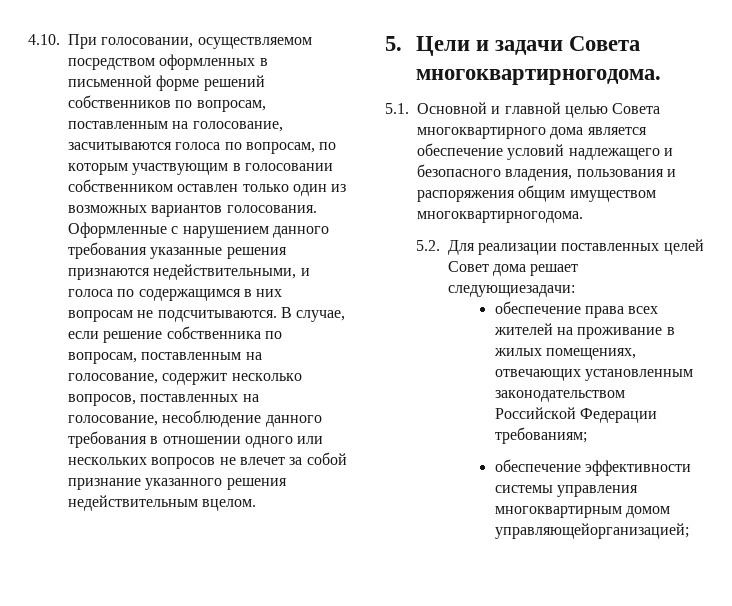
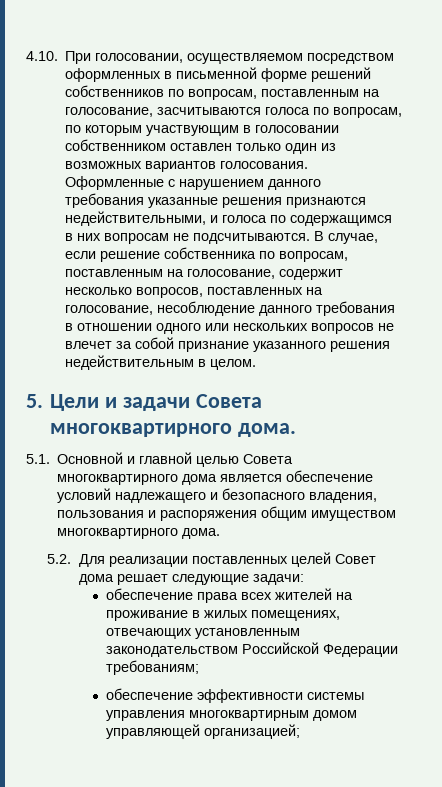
[202,499,257,511] вцелом. -> [198,359,257,370] в целом.
[415,69,661,85] многоквартирногодома. -> [50,423,297,437] многоквартирного дома.
[417,211,583,223] многоквартирногодома. -> [57,528,221,539] многоквартирного дома.
[447,285,575,297] следующиезадачи: -> [171,574,304,585] следующие задачи:
[494,523,689,539] управляющейорганизацией; -> [105,724,300,739] управляющей организацией;

